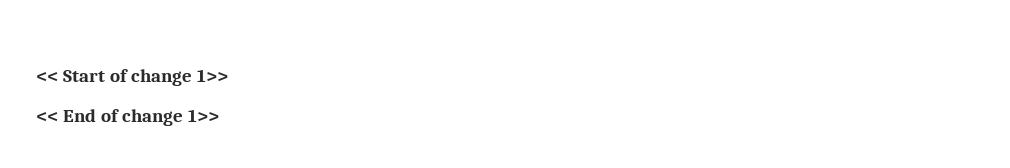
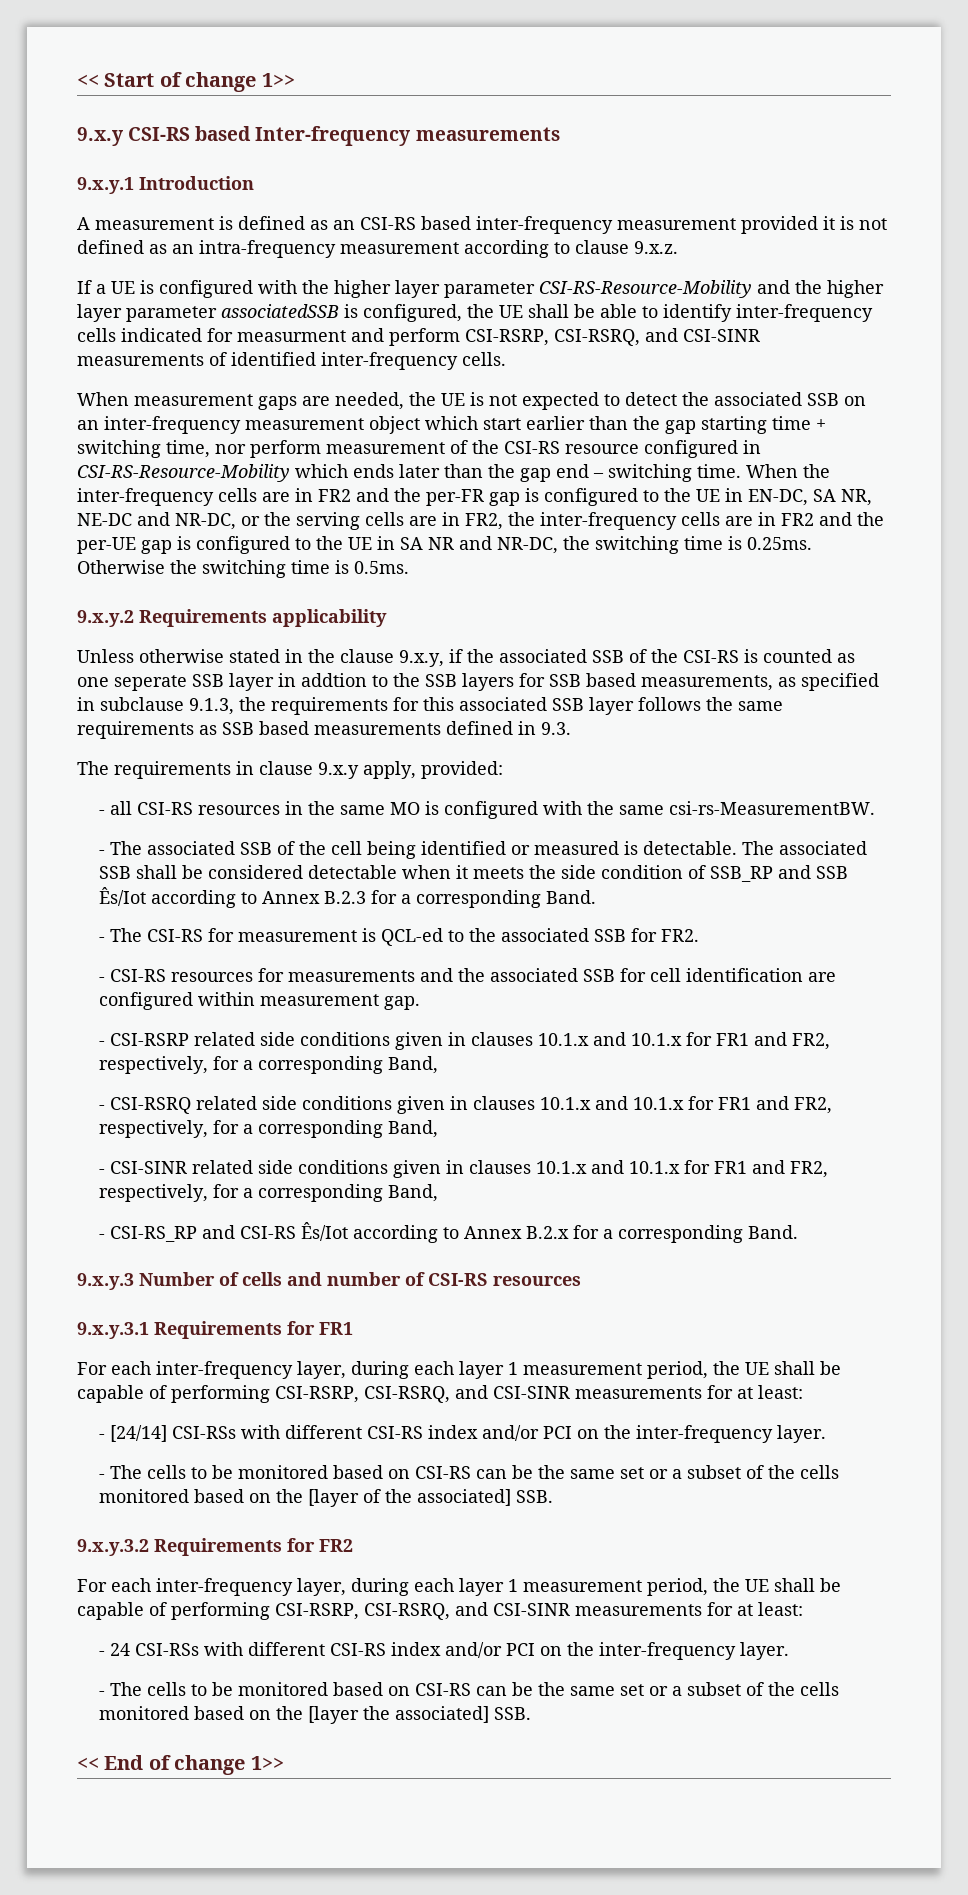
(228, 75) none -> [77,126,560,146] [77,176,254,194] [77,216,887,234] [77,240,678,258] [77,280,884,298] [77,304,873,322] [77,328,760,346] [77,352,506,370] [77,392,866,410] [77,416,826,434] [77,440,761,458] [77,464,830,482] [77,488,872,506] [77,512,884,530] [77,536,812,554] [77,560,409,578] [77,609,387,627] [77,649,855,667] [77,673,879,691] [77,697,783,715] [77,721,571,739] [77,761,503,779] [99,801,876,819] [99,841,868,859] [99,865,849,882] [99,887,597,908] [99,928,700,946] [99,968,837,982] [99,992,421,1010] [99,1032,831,1050] [99,1056,439,1074] [99,1096,833,1114] [99,1120,439,1138] [99,1160,829,1178] [99,1184,439,1202] [99,1222,799,1243] [77,1272,581,1290] [77,1321,353,1339] [77,1361,841,1379] [77,1385,803,1403] [99,1425,827,1443] [99,1465,840,1479] [99,1489,554,1507] [77,1538,353,1556] [77,1578,841,1596] [77,1602,803,1620] [99,1642,790,1660] [99,1682,840,1696] [99,1706,532,1724] // 9.x.y CSI-RS based Inter-frequency measurements // 9.x.y.1 Introduction // A measurement is defined as an CSI-RS based inter-frequency measurement provided it is not defined as an intra-frequency measurement according to clause 9.x.z. // If a UE is configured with the higher layer parameter CSI-RS-Resource-Mobility and the higher layer parameter associatedSSB is configured, the UE shall be able to identify inter-frequency cells indicated for measurment and perform CSI-RSRP, CSI-RSRQ, and CSI-SINR measurements of identified inter-frequency cells. // When measurement gaps are needed, the UE is not expected to detect the associated SSB on an inter-frequency measurement object which start earlier than the gap starting time + switching time, nor perform measurement of the CSI-RS resource configured in CSI-RS-Resource-Mobility which ends later than the gap end – switching time. When the inter-frequency cells are in FR2 and the per-FR gap is configured to the UE in EN-DC, SA NR, NE-DC and NR-DC, or the serving cells are in FR2, the inter-frequency cells are in FR2 and the per-UE gap is configured to the UE in SA NR and NR-DC, the switching time is 0.25ms. Otherwise the switching time is 0.5ms. // 9.x.y.2 Requirements applicability // Unless otherwise stated in the clause 9.x.y, if the associated SSB of the CSI-RS is counted as one seperate SSB layer in addtion to the SSB layers for SSB based measurements, as specified in subclause 9.1.3, the requirements for this associated SSB layer follows the same requirements as SSB based measurements defined in 9.3. // The requirements in clause 9.x.y apply, provided: // - all CSI-RS resources in the same MO is configured with the same csi-rs-MeasurementBW. // - The associated SSB of the cell being identified or measured is detectable. The associated SSB shall be considered detectable when it meets the side condition of SSB_RP and SSB Ês/Iot according to Annex B.2.3 for a corresponding Band. // - The CSI-RS for measurement is QCL-ed to the associated SSB for FR2. // - CSI-RS resources for measurements and the associated SSB for cell identification are configured within measurement gap. // - CSI-RSRP related side conditions given in clauses 10.1.x and 10.1.x for FR1 and FR2, respectively, for a corresponding Band, // - CSI-RSRQ related side conditions given in clauses 10.1.x and 10.1.x for FR1 and FR2, respectively, for a corresponding Band, // - CSI-SINR related side conditions given in clauses 10.1.x and 10.1.x for FR1 and FR2, respectively, for a corresponding Band, // - CSI-RS_RP and CSI-RS Ês/Iot according to Annex B.2.x for a corresponding Band. // 9.x.y.3 Number of cells and number of CSI-RS resources // 9.x.y.3.1 Requirements for FR1 // For each inter-frequency layer, during each layer 1 measurement period, the UE shall be capable of performing CSI-RSRP, CSI-RSRQ, and CSI-SINR measurements for at least: // - [24/14] CSI-RSs with different CSI-RS index and/or PCI on the inter-frequency layer. // - The cells to be monitored based on CSI-RS can be the same set or a subset of the cells monitored based on the [layer of the associated] SSB. // 9.x.y.3.2 Requirements for FR2 // For each inter-frequency layer, during each layer 1 measurement period, the UE shall be capable of performing CSI-RSRP, CSI-RSRQ, and CSI-SINR measurements for at least: // - 24 CSI-RSs with different CSI-RS index and/or PCI on the inter-frequency layer. // - The cells to be monitored based on CSI-RS can be the same set or a subset of the cells monitored based on the [layer the associated] SSB.

